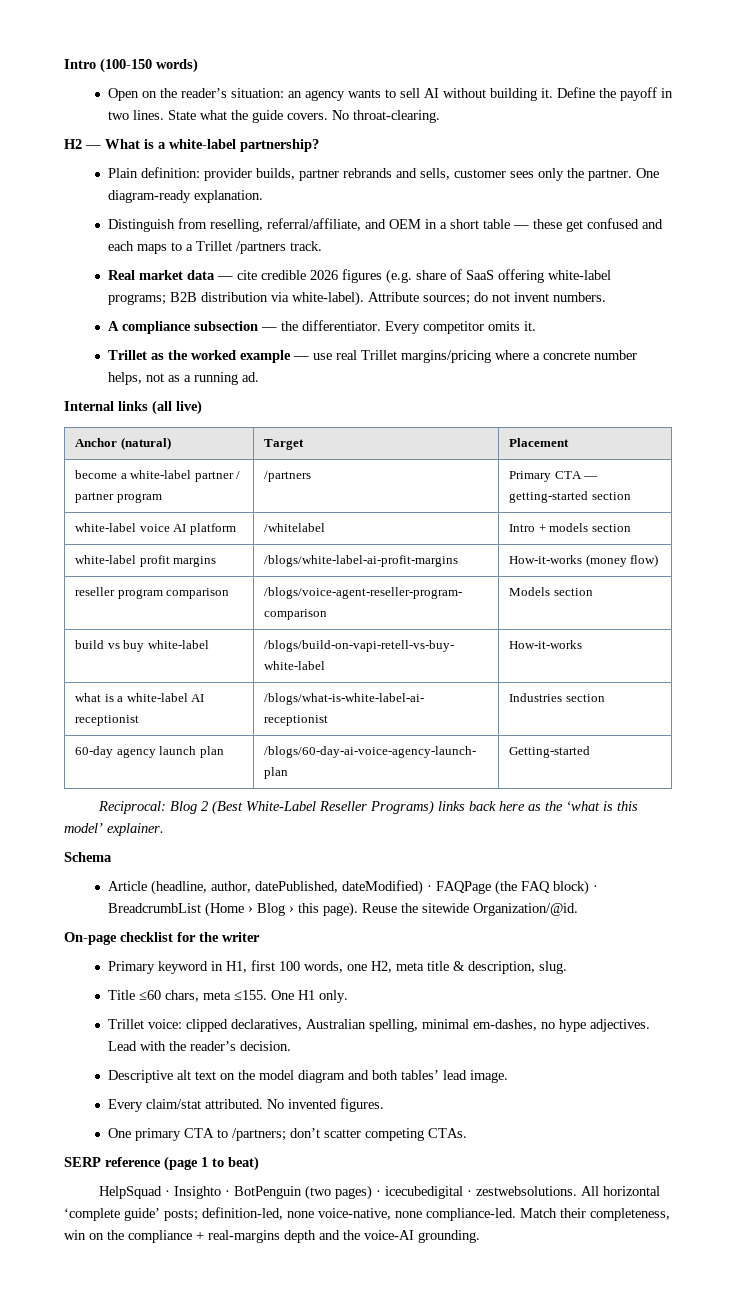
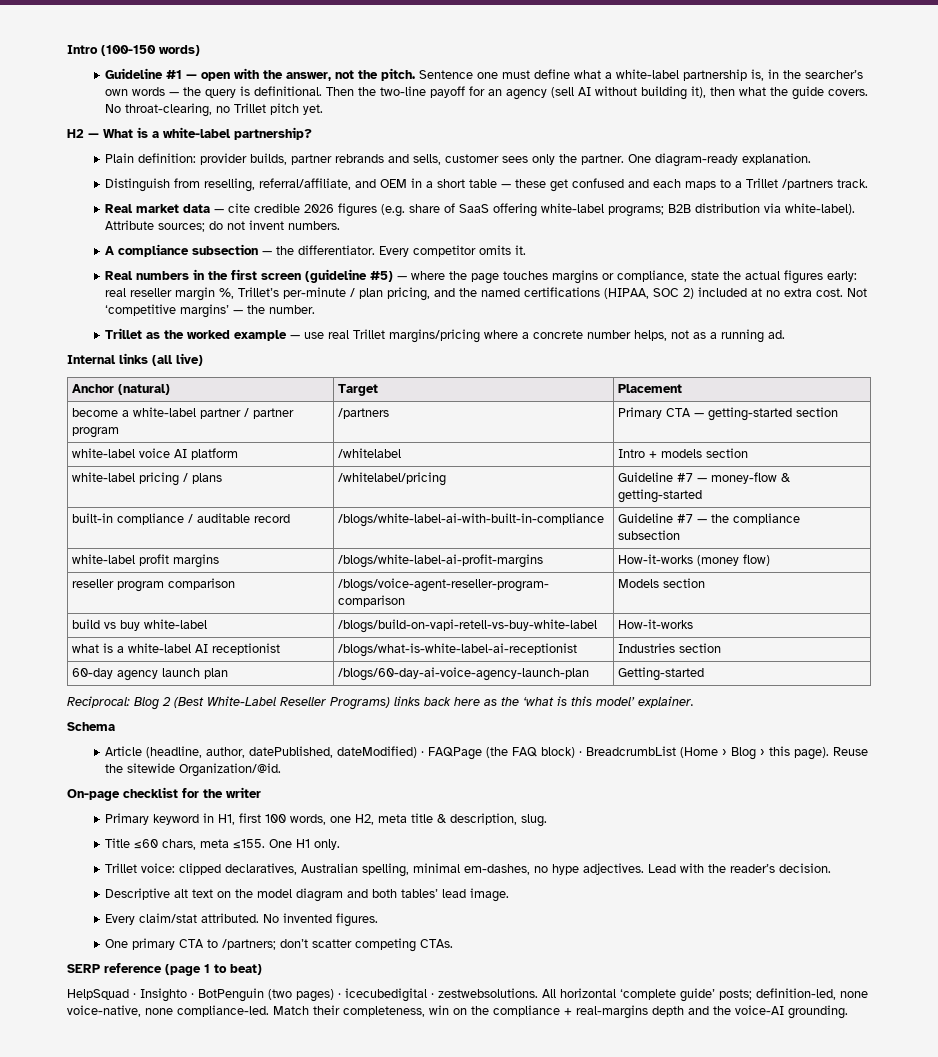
[107,87,673,101] [107,110,196,120] Open on the reader’s situation: an agency wants to sell AI without building it. Define the payoff in two lines. State -> [105,68,864,81] [105,86,736,100] Guideline #1 — open with the answer, not the pitch. Sentence one must define what a white-label partnership is, in the searcher’s own words — the query is definitional. Then the two-line payoff for an agency (sell AI without building it), then
[352,110,440,123] throat-clearing. -> [125,103,324,117] throat-clearing, no Trillet pitch yet.
(536, 326) none -> [105,269,858,284] [105,287,868,301] [105,304,316,318] // Real numbers in the first screen (guideline #5) — where the page touches margins or compliance, state the actual figures early: real reseller margin %, Trillet’s per-minute / plan pricing, and the named certifications (HIPAA, SOC 2) included at no extra cost. Not ‘competitive margins’ — the number.
(631, 528) none -> [72,472,223,486] [338,472,447,486] [618,472,792,484] [618,489,703,503] [72,513,291,525] [338,513,605,527] [618,513,801,525] [618,530,681,540] // white-label pricing / plans | /whitelabel/pricing | Guideline #7 — money-flow & getting-started // built-in compliance / auditable record | /blogs/white-label-ai-with-built-in-compliance | Guideline #7 — the compliance subsection

